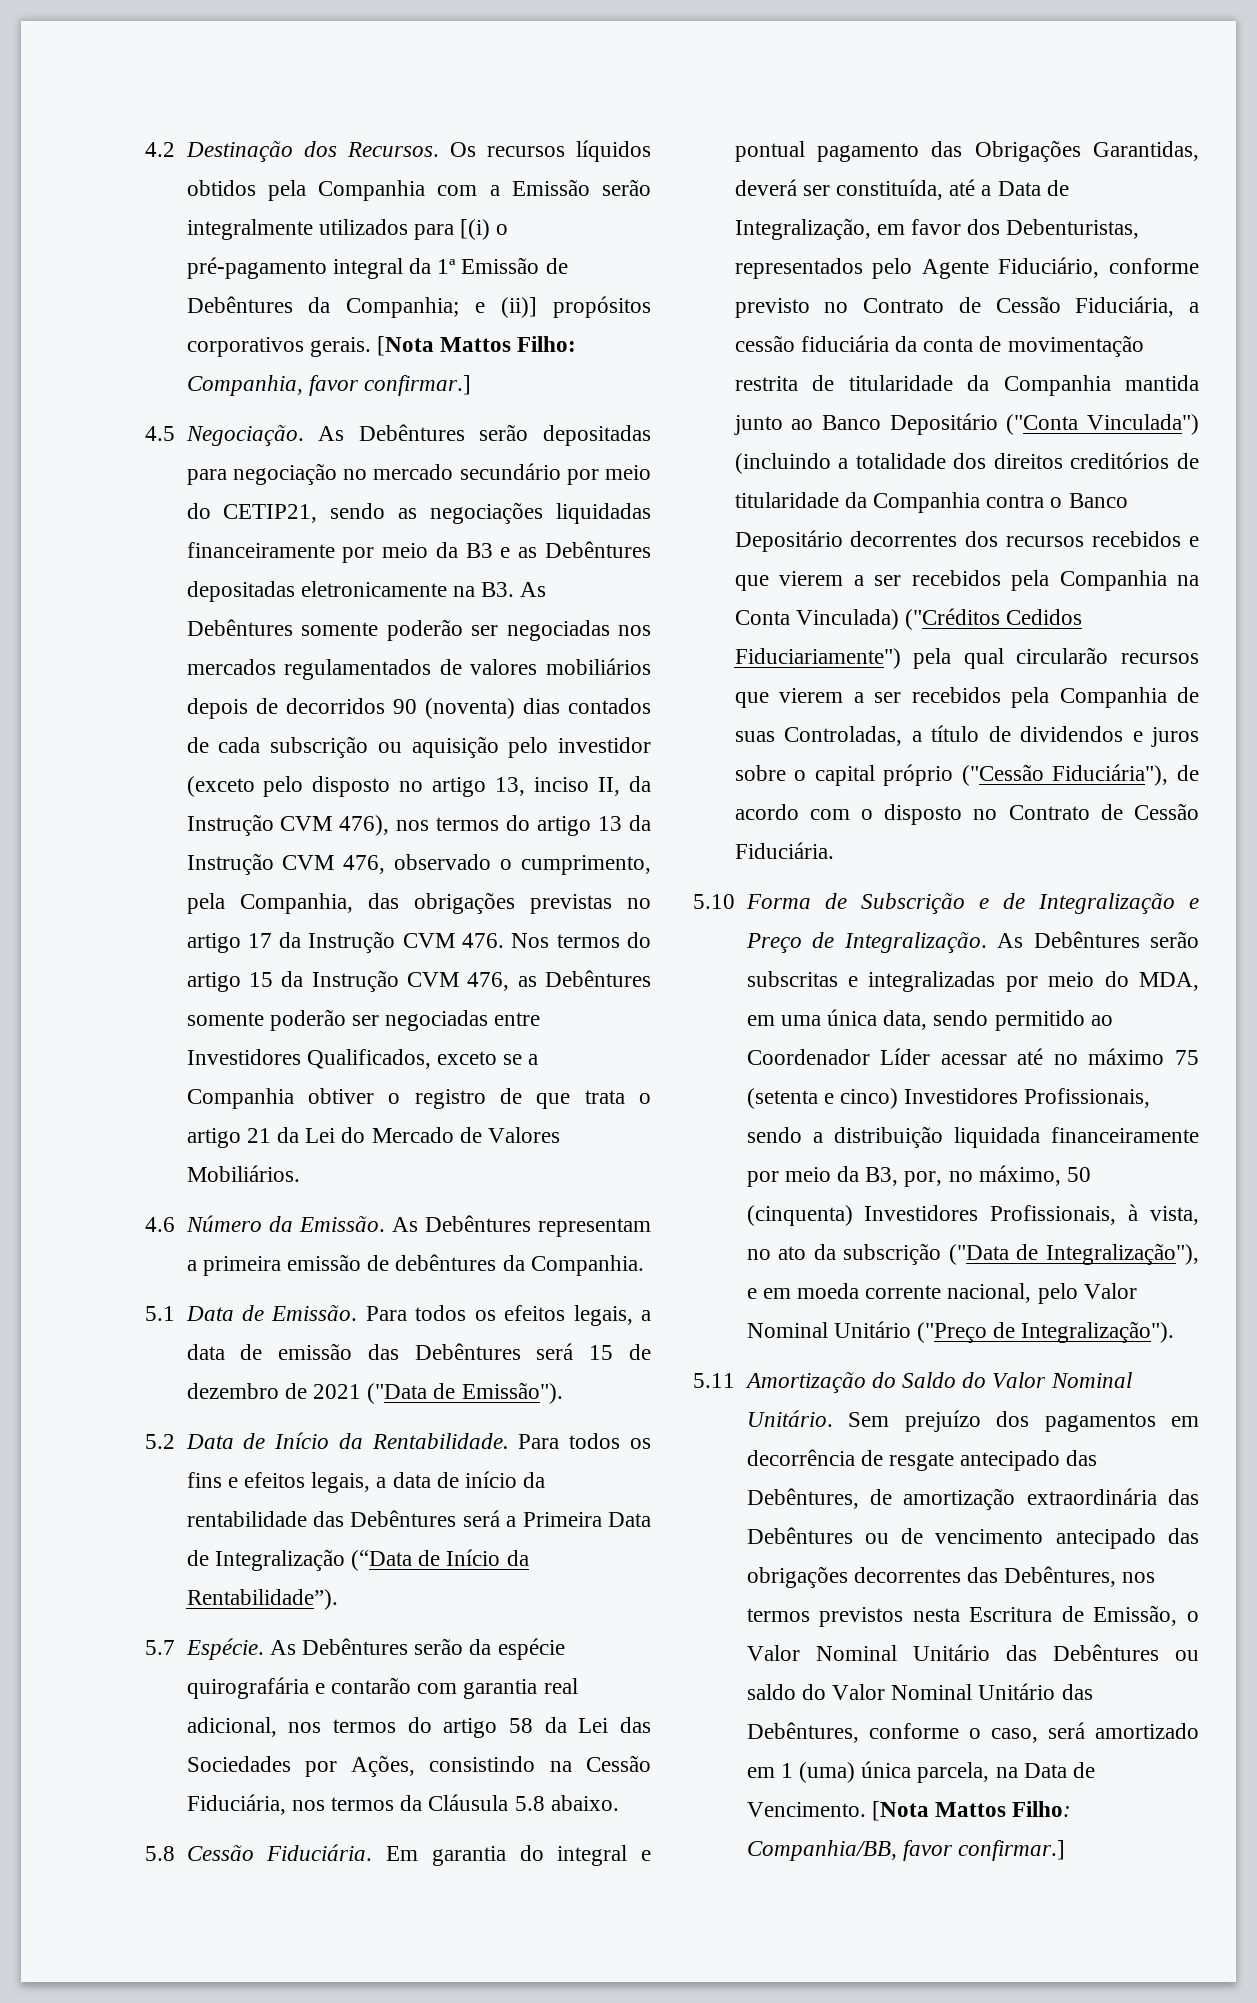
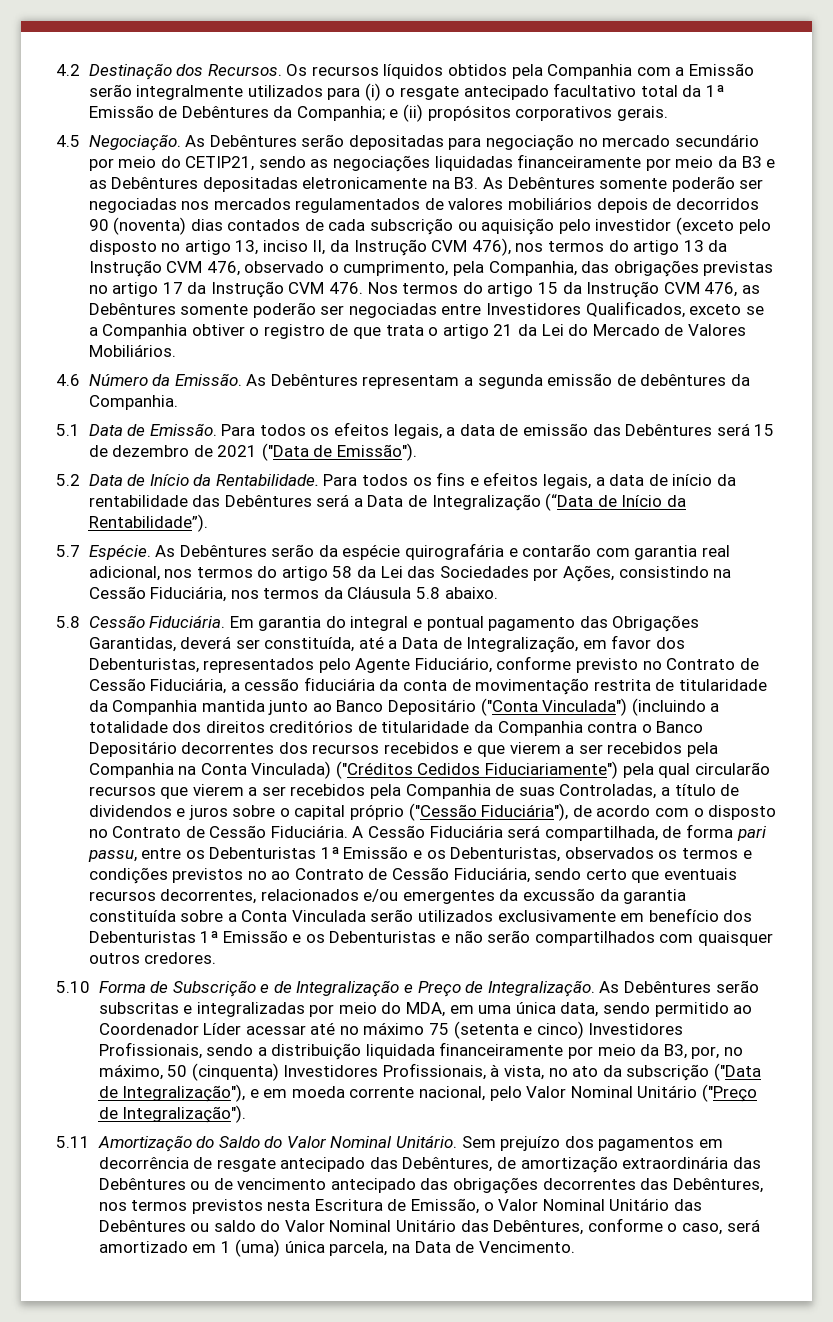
[460,219,509,240] [186,257,403,279] [(i) o pré-pagamento integral -> [364,83,678,101] (i) o resgate antecipado facultativo total
[501,297,538,318] (ii)] -> [403,104,424,122] (ii)
[376,336,577,356] [186,375,471,396] [Nota Mattos Filho: Companhia, favor confirmar.] -> (668, 113) none
[202,1256,281,1276] primeira -> [477,374,543,389] segunda
[522,1512,602,1527] Primeira -> (363, 502) none
(834, 850) none -> [352,824,767,841] [87,846,752,862] [88,867,737,884] [88,888,687,904] [88,908,753,922] [88,930,773,946] [88,952,217,964] A Cessão Fiduciária será compartilhada, de forma pari passu, entre os Debenturistas 1ª Emissão e os Debenturistas, observados os termos e condições previstos no ao Contrato de Cessão Fiduciária, sendo certo que eventuais recursos decorrentes, relacionados e/ou emergentes da excussão da garantia constituída sobre a Conta Vinculada serão utilizados exclusivamente em benefício dos Debenturistas 1ª Emissão e os Debenturistas e não serão compartilhados com quaisquer outros credores.
[871,1801,1072,1821] [746,1840,1065,1861] [Nota Mattos Filho: Companhia/BB, favor confirmar.] -> (575, 1247) none

